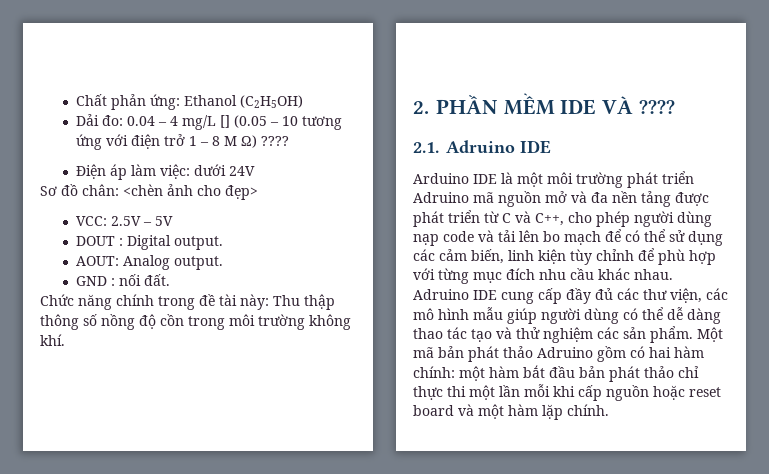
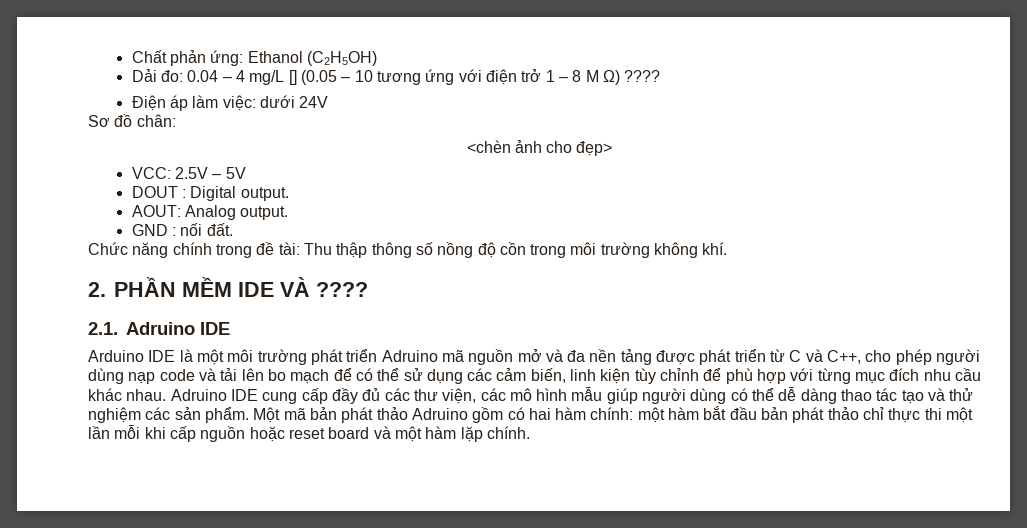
(119, 190) none -> (176, 120) //
[219,294,269,310] tài này: -> [278,242,300,255] tài:

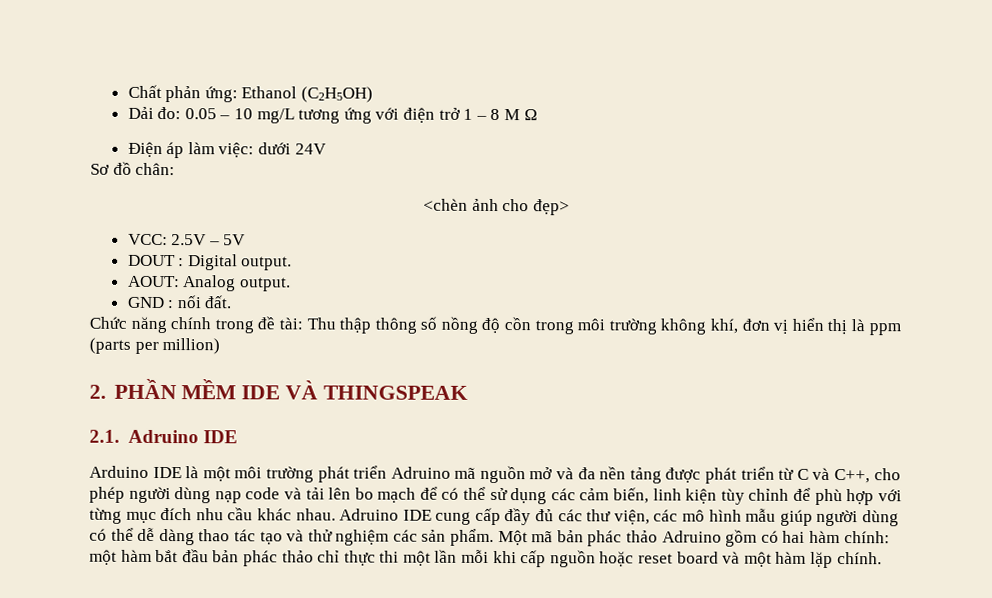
[187,70,337,85] 0.04 – 4 mg/L [] (0.05 -> [184,108,217,120] 0.05
(373, 76) none -> [256,108,295,124] mg/L
[602,70,661,85] Ω) ???? -> [523,109,538,121] Ω
[702,242,728,255] khí. -> [710,317,901,336] [89,337,221,355] khí, đơn vị hiển thị là ppm (parts per million)
[316,282,369,297] ???? -> [322,385,468,400] THINGSPEAK
[341,407,374,423] phát -> [587,530,623,547] phác
[792,407,825,423] phát -> [242,550,278,567] phác

